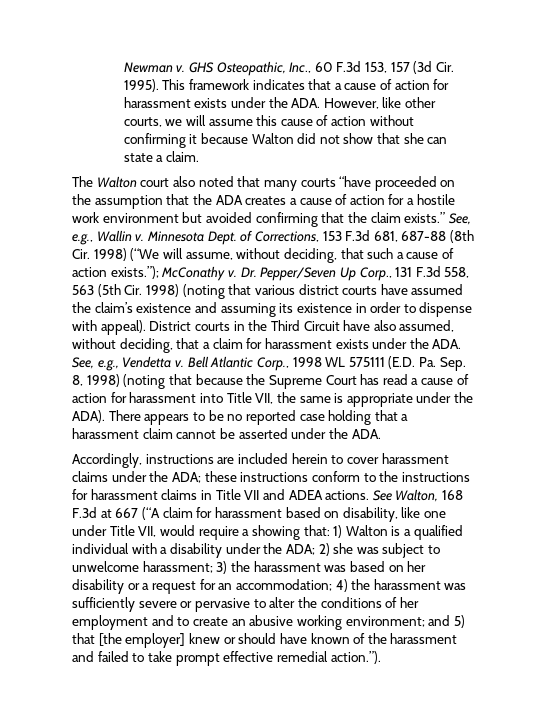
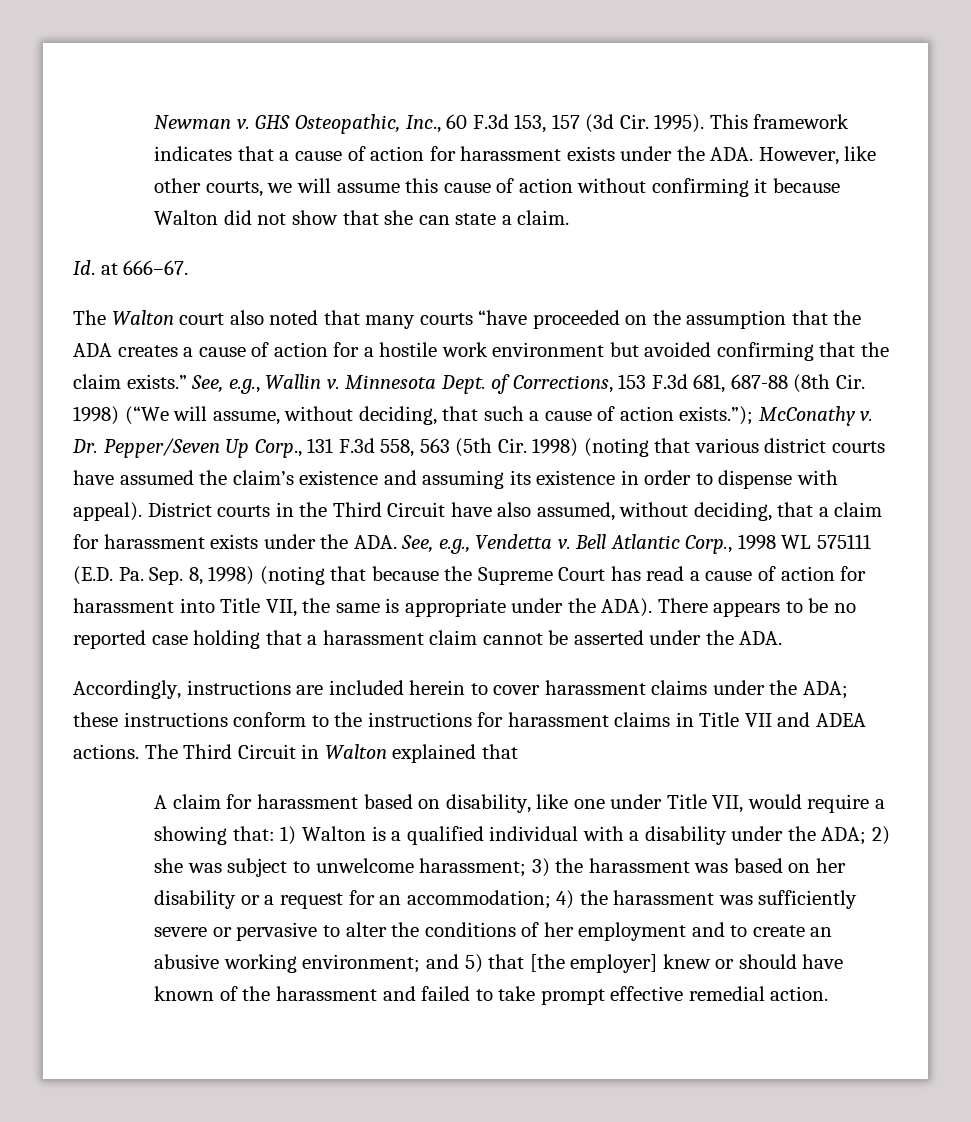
(199, 156) none -> [73,260,189,275] // Id. at 666–67.
[372,489,464,502] [72,507,160,520] See Walton, 168 F.3d at 667 (“A -> [144,744,518,763] [154,795,168,809] The Third Circuit in Walton explained that // A
[330,651,381,664] action.”). -> [770,986,829,1001] action.

